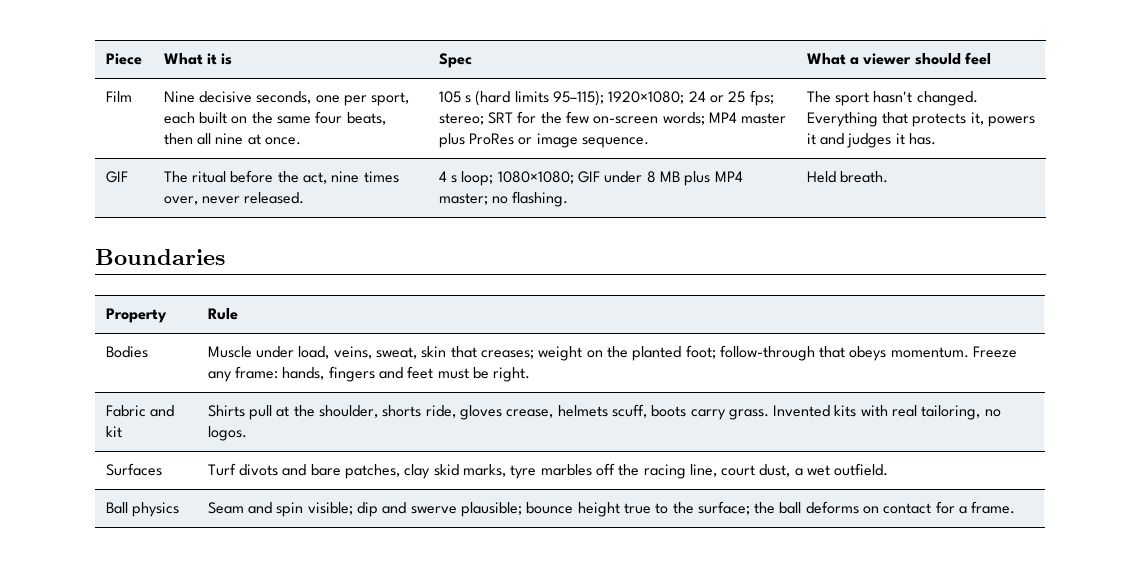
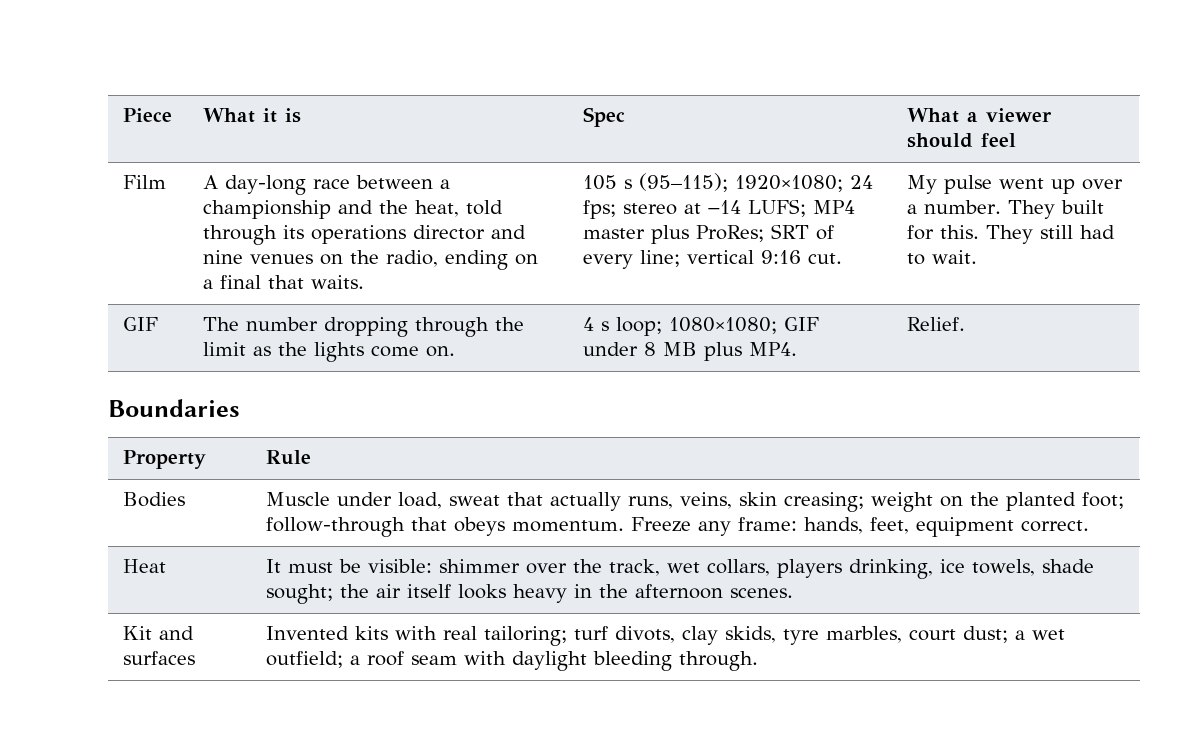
[163,91,410,106] [163,111,386,125] [163,133,301,145] [438,90,774,106] [438,111,787,125] [438,133,649,148] [806,91,978,106] [806,112,1035,127] [806,133,936,148] [105,171,128,183] [163,170,399,184] [163,192,305,205] Nine decisive seconds, one per sport, each built on the same four beats, then all nine at once. | 105 s (hard limits 95–115); 1920×1080; 24 or 25 fps; stereo; SRT for the few on-screen words; MP4 master plus ProRes or image sequence. | The sport hasn't changed. Everything that protects it, powers it and judges it has. // GIF | The ritual before the act, nine times over, never released. -> [203,175,451,195] [203,200,504,219] [203,225,527,245] [203,250,539,270] [203,275,365,289] [583,173,874,192] [583,199,856,219] [583,224,835,244] [583,250,843,269] [907,175,1124,194] [907,200,1105,219] [907,225,1116,244] [907,250,978,265] [123,317,159,331] [203,317,525,337] [203,342,456,362] A day-long race between a championship and the heat, told through its operations director and nine venues on the radio, ending on a final that waits. | 105 s (95–115); 1920×1080; 24 fps; stereo at −14 LUFS; MP4 master plus ProRes; SRT of every line; vertical 9:16 cut. | My pulse went up over a number. They built for this. They still had to wait. // GIF | The number dropping through the limit as the lights come on.
[714,171,743,182] [438,191,569,207] [806,171,889,183] MP4 master; no flashing. | Held breath. -> [749,342,798,356] [907,317,966,331] MP4. | Relief.
[333,346,534,359] veins, sweat, skin that creases; -> [449,492,865,512] sweat that actually runs, veins, skin creasing;
[328,366,531,382] [105,405,175,417] [105,426,122,438] [207,404,1001,420] [207,426,247,441] [105,463,162,476] [207,463,889,479] [105,502,180,517] [207,501,1016,517] fingers and feet must be right. // Fabric and kit | Shirts pull at the shoulder, shorts ride, gloves crease, helmets scuff, boots carry grass. Invented kits with real tailoring, no logos. // Surfaces | Turf divots and bare patches, clay skid marks, tyre marbles off the racing line, court dust, a wet outfield. // Ball physics | Seam and spin visible; dip and swerve plausible; bounce height true to the surface; the ball deforms on contact for a frame. -> [870,517,1090,537] [123,559,167,573] [266,559,1095,579] [266,584,794,604] [123,626,195,640] [123,651,196,665] [266,626,1066,646] [266,651,759,671] feet, equipment correct. // Heat | It must be visible: shimmer over the track, wet collars, players drinking, ice towels, shade sought; the air itself looks heavy in the afternoon scenes. // Kit and surfaces | Invented kits with real tailoring; turf divots, clay skids, tyre marbles, court dust; a wet outfield; a roof seam with daylight bleeding through.

